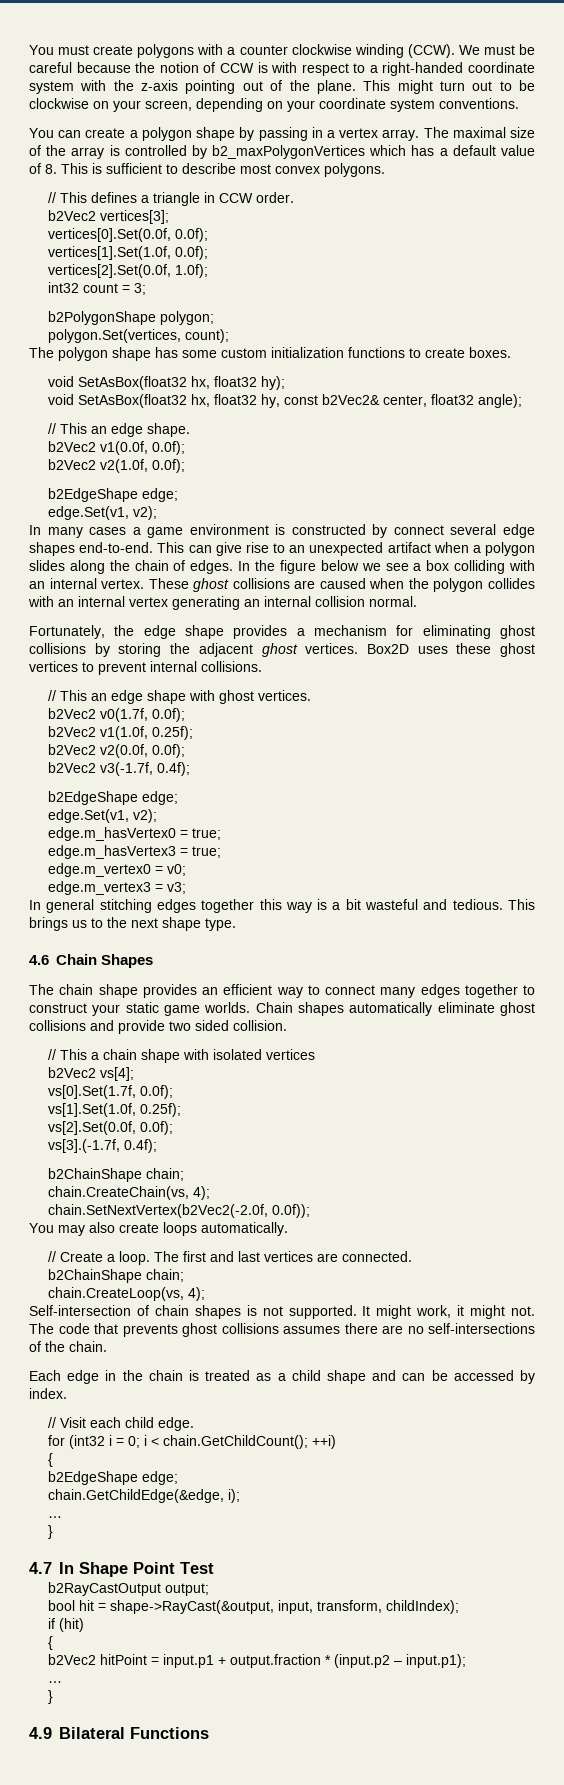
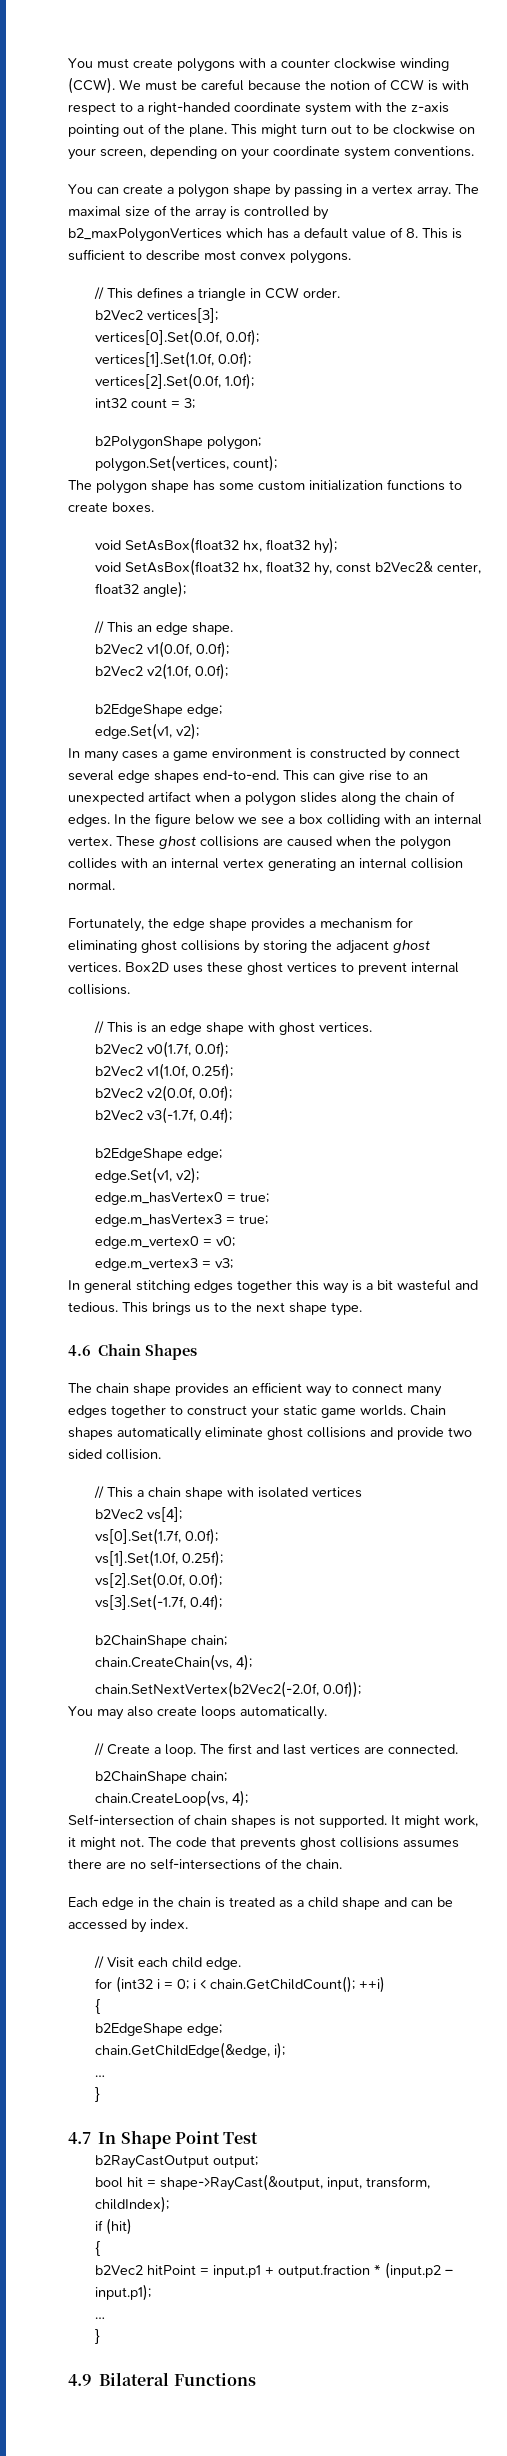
(87, 695) none -> [136,1022,147,1033] is
[47,1139,120,1153] vs[3].(-1.7f, -> [94,1594,186,1611] vs[3].Set(-1.7f,

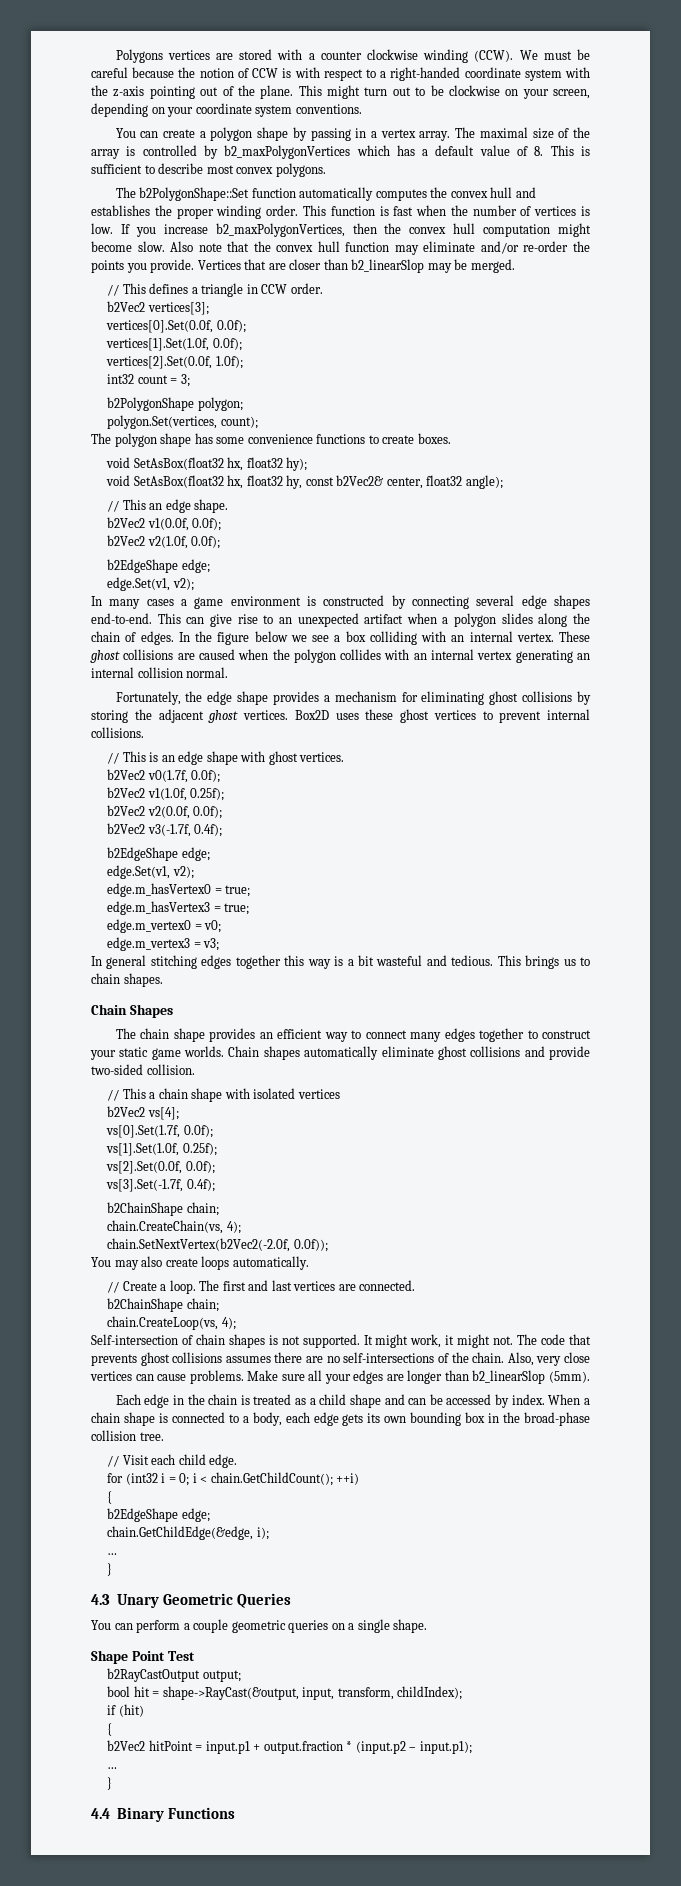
[68,58,235,72] You must create polygons -> [115,49,273,63] Polygons vertices are stored
(351, 257) none -> [115,187,536,201] [91,205,590,219] [91,223,591,237] [91,241,591,255] [91,259,515,273] // The b2PolygonShape::Set function automatically computes the convex hull and establishes the proper winding order. This function is fast when the number of vertices is low. If you increase b2_maxPolygonVertices, then the convex hull computation might become slow. Also note that the convex hull function may eliminate and/or re-order the points you provide. Vertices that are closer than b2_linearSlop may be merged.
[258,480,383,491] custom initialization -> [247,434,313,444] convenience
[409,748,460,758] connect -> [412,596,469,609] connecting
[231,1302,362,1316] [68,1345,91,1356] the next shape type. // 4.6 -> [91,973,163,987] chain shapes. //
[448,1427,472,1437] [68,1449,102,1460] two sided -> [91,1064,143,1075] two-sided
(342, 1864) none -> [507,1352,591,1366] [90,1370,590,1384] Also, very close vertices can cause problems. Make sure all your edges are longer than b2_linearSlop (5mm).
(188, 1924) none -> [548,1394,591,1405] [91,1412,590,1426] [91,1430,164,1441] When a chain shape is connected to a body, each edge gets its own bounding box in the broad-phase collision tree.
[68,2132,117,2144] 4.7 In -> [91,1593,291,1608] [91,1619,428,1633] 4.3 Unary Geometric Queries // You can perform a couple geometric queries on a single shape. //
[68,2372,170,2386] 4.9 Bilateral -> [91,1807,164,1822] 4.4 Binary

